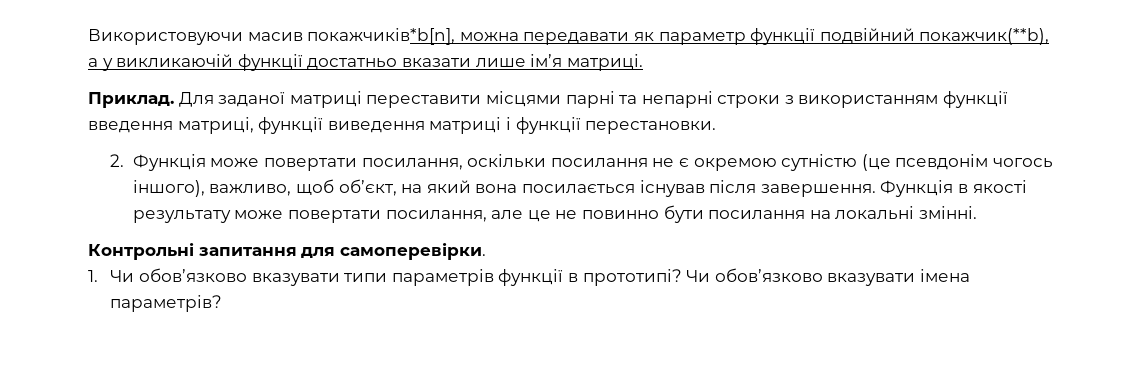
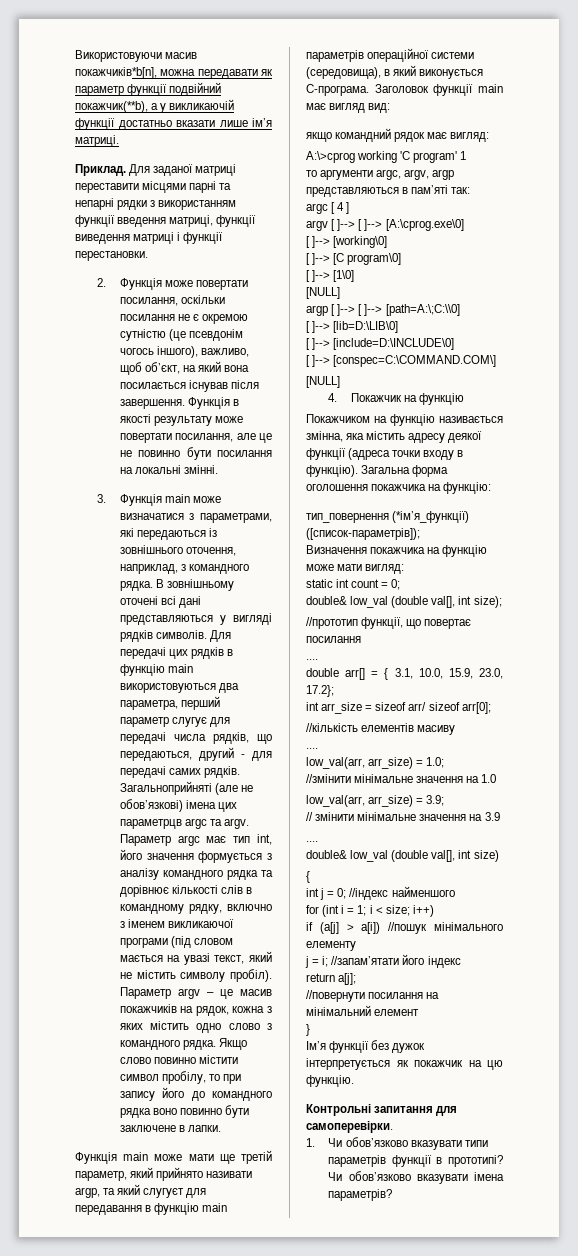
[717,95,781,108] строки -> [117,200,148,210] рядки
(977, 212) none -> [97,494,222,506] [119,513,272,523] [119,528,218,540] [119,545,237,556] [119,564,250,574] [119,579,235,591] [119,596,202,608] [119,613,272,625] [119,630,232,642] [119,647,234,659] [119,664,194,676] [119,683,240,693] [119,696,221,710] [119,717,231,727] [119,732,272,744] [119,747,272,761] [119,766,241,778] [119,781,254,795] [119,799,238,812] [119,818,250,829] [119,834,272,846] [119,849,272,863] [119,868,273,880] [119,885,253,897] [119,904,272,914] [119,919,235,928] [119,936,234,948] [119,951,272,965] [119,969,272,982] [119,987,272,999] [119,1004,272,1016] [119,1021,272,1033] [119,1038,248,1050] [119,1055,239,1064] [119,1071,242,1084] [119,1087,272,1101] [119,1105,250,1118] [119,1125,222,1132] [75,1150,272,1164] [75,1167,253,1181] [75,1184,207,1198] [75,1203,228,1215] [306,48,475,62] [306,65,484,79] [306,84,503,96] [306,103,391,113] [306,128,490,142] [306,151,467,163] [306,169,455,180] [306,185,471,197] [306,202,350,214] [306,219,464,231] [306,236,388,248] [306,253,402,265] [306,270,355,282] [306,287,340,299] [306,304,460,316] [306,321,399,333] [306,338,455,350] [306,355,497,367] [306,376,340,388] [328,393,465,405] [306,414,503,426] [306,431,483,443] [306,448,464,460] [306,465,449,477] [306,482,492,494] [306,511,470,523] [306,528,420,540] [306,545,488,557] [306,564,405,574] [306,579,401,590] [306,596,502,608] [306,617,472,629] [306,636,361,643] [306,659,318,660] [306,668,503,680] [306,685,334,697] [306,702,491,714] [306,723,456,735] [306,748,318,749] [306,757,445,769] [306,774,497,783] [306,795,445,807] [306,812,500,821] [306,841,318,842] [306,850,499,862] [306,871,310,883] [306,886,455,900] [306,905,434,917] [306,922,503,934] [306,941,356,951] [305,954,461,968] [306,973,357,985] [306,990,440,1002] [306,1005,420,1016] [306,1024,310,1036] [306,1040,426,1053] [306,1058,503,1070] [306,1075,354,1087] // 3. Функція main може визначатися з параметрами, які передаються із зовнішнього оточення, наприклад, з командного рядка. В зовнішньому оточені всі дані представляються у вигляді рядків символів. Для передачі цих рядків в функцію main використовуються два параметра, перший параметр слугує для передачі числа рядків, що передаються, другий - для передачі самих рядків. Загальноприйняті (але не обов’язкові) імена цих параметрцв argc та argv. Параметр argc має тип int, його значення формується з аналізу командного рядка та дорівнює кількості слів в командному рядку, включно з іменем викликаючої програми (під словом мається на увазі текст, який не містить символу пробіл). Параметр argv – це масив покажчиків на рядок, кожна з яких містить одно слово з командного рядка. Якщо слово повинно містити символ пробілу, то при запису його до командного рядка воно повинно бути заключене в лапки. // Функція main може мати ще третій параметр, який прийнято називати argp, та який слугуєт для передавання в функцію main параметрів операційної системи (середовища), в який виконується С-програма. Заголовок функції main має вигляд вид: // якщо командний рядок має вигляд: // A:\>cprog working 'C program' 1 // то аргументи argc, argv, argp представляються в пам’яті так: // argc [ 4 ] // argv [ ]--> [ ]--> [A:\cprog.exe\0] // [ ]--> [working\0] // [ ]--> [C program\0] // [ ]--> [1\0] // [NULL] // argp [ ]--> [ ]--> [path=A:\;C:\\0] // [ ]--> [lib=D:\LIB\0] // [ ]--> [include=D:\INCLUDE\0] // [ ]--> [conspec=C:\COMMAND.COM\] // [NULL] // 4. Покажчик на функцію // Покажчиком на функцію називається змінна, яка містить адресу деякої функції (адреса точки входу в функцію). Загальна форма оголошення покажчика на функцію: // тип_повернення (*ім’я_функції) ([список-параметрів]); // Визначення покажчика на функцію може мати вигляд: // static int count = 0; // double& low_val (double val[], int size); // //прототип функції, що повертає посилання // .... // double arr[] = { 3.1, 10.0, 15.9, 23.0, 17.2}; // int arr_size = sizeof arr/ sizeof arr[0]; // //кількість елементів масиву // .... // low_val(arr, arr_size) = 1.0; // //змінити мінімальне значення на 1.0 // low_val(arr, arr_size) = 3.9; // // змінити мінімальне значення на 3.9 // .... // double& low_val (double val[], int size) // { // int j = 0; //індекс найменшого // for (int i = 1; i < size; i++) // if (a[j] > a[i]) //пошук мінімального елементу // j = i; //запам’ятати його індекс // return a[j]; // //повернути посилання на мінімальний елемент // } // Ім’я функції без дужок інтерпретується як покажчик на цю функцію.

